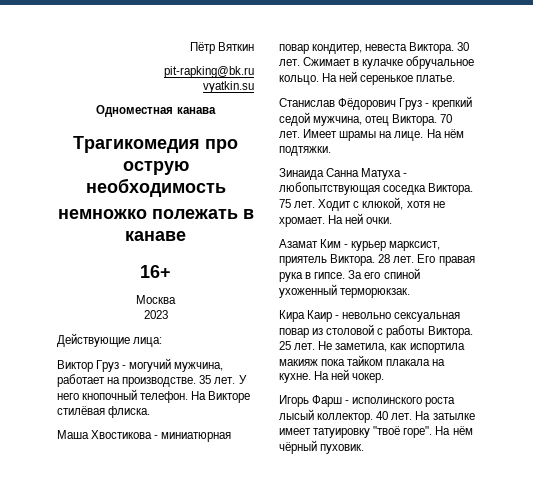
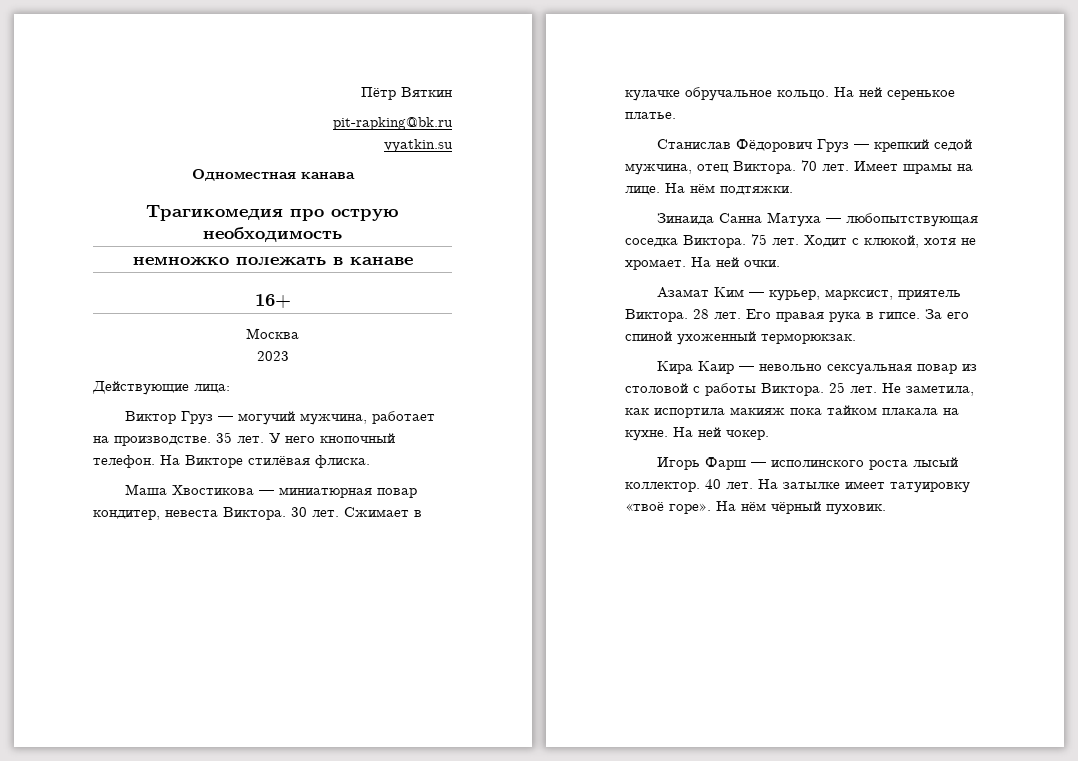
[122,365,127,369] - -> [217,416,233,421] —
[154,435,159,439] - -> [258,490,274,495] —
[425,103,430,107] - -> [853,144,869,149] —
[403,173,408,177] - -> [825,218,841,223] —
[344,241,387,251] - курьер -> [748,290,820,301] — курьер,
[335,315,340,319] - -> [738,366,754,371] —
[345,400,350,404] - -> [750,462,766,467] —
[373,426,433,438] "твоё горе". -> [625,502,711,514] «твоё горе».

